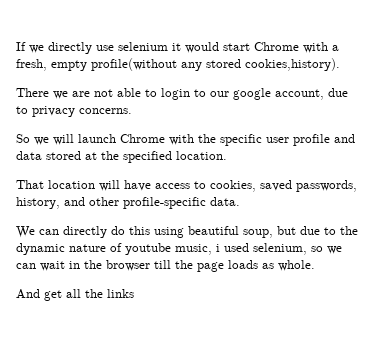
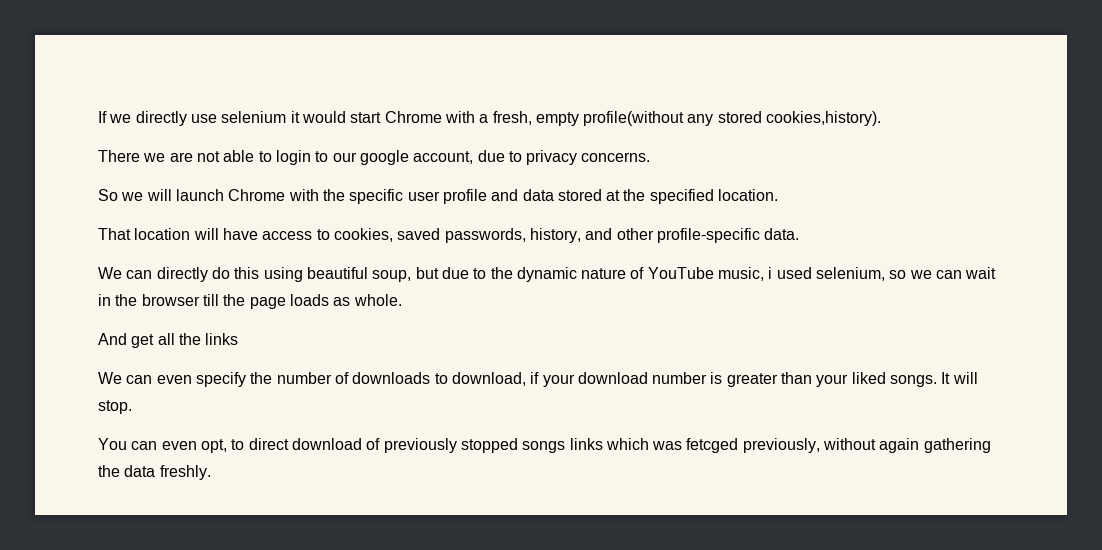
[125,243,171,255] youtube -> [647,267,714,279] YouTube
(134, 293) none -> [98,372,978,387] [98,400,132,414] [98,438,991,453] [98,465,211,480] // We can even specify the number of downloads to download, if your download number is greater than your liked songs. It will stop. // You can even opt, to direct download of previously stopped songs links which was fetcged previously, without again gathering the data freshly.

